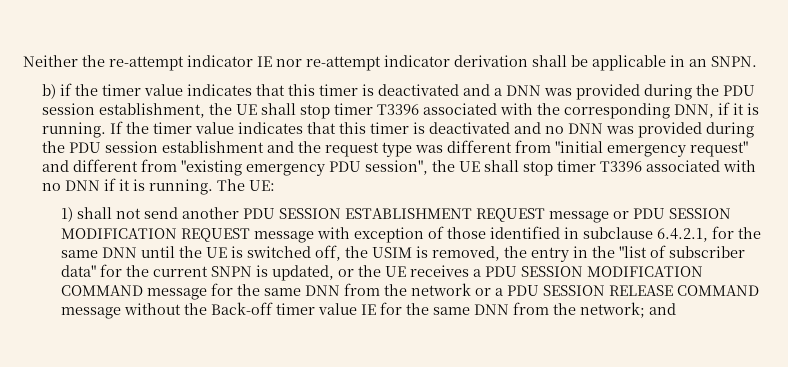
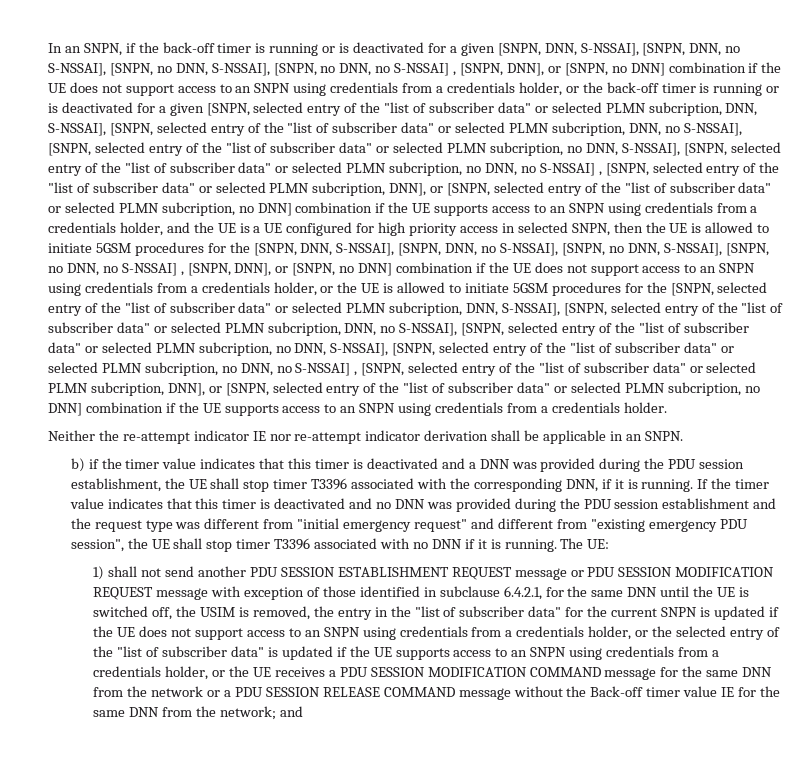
(23, 61) none -> [48,42,741,56] [48,62,782,76] [48,82,780,96] [48,102,758,116] [48,122,742,136] [48,142,781,156] [48,162,780,176] [48,182,772,196] [48,202,758,216] [48,222,770,236] [48,242,769,256] [48,262,756,276] [48,282,768,296] [48,302,784,316] [48,322,749,336] [48,342,734,356] [48,362,757,376] [48,382,760,396] [48,402,667,416] In an SNPN, if the back-off timer is running or is deactivated for a given [SNPN, DNN, S-NSSAI], [SNPN, DNN, no S-NSSAI], [SNPN, no DNN, S-NSSAI], [SNPN, no DNN, no S-NSSAI] , [SNPN, DNN], or [SNPN, no DNN] combination if the UE does not support access to an SNPN using credentials from a credentials holder, or the back-off timer is running or is deactivated for a given [SNPN, selected entry of the "list of subscriber data" or selected PLMN subcription, DNN, S-NSSAI], [SNPN, selected entry of the "list of subscriber data" or selected PLMN subcription, DNN, no S-NSSAI], [SNPN, selected entry of the "list of subscriber data" or selected PLMN subcription, no DNN, S-NSSAI], [SNPN, selected entry of the "list of subscriber data" or selected PLMN subcription, no DNN, no S-NSSAI] , [SNPN, selected entry of the "list of subscriber data" or selected PLMN subcription, DNN], or [SNPN, selected entry of the "list of subscriber data" or selected PLMN subcription, no DNN] combination if the UE supports access to an SNPN using credentials from a credentials holder, and the UE is a UE configured for high priority access in selected SNPN, then the UE is allowed to initiate 5GSM procedures for the [SNPN, DNN, S-NSSAI], [SNPN, DNN, no S-NSSAI], [SNPN, no DNN, S-NSSAI], [SNPN, no DNN, no S-NSSAI] , [SNPN, DNN], or [SNPN, no DNN] combination if the UE does not support access to an SNPN using credentials from a credentials holder, or the UE is allowed to initiate 5GSM procedures for the [SNPN, selected entry of the "list of subscriber data" or selected PLMN subcription, DNN, S-NSSAI], [SNPN, selected entry of the "list of subscriber data" or selected PLMN subcription, DNN, no S-NSSAI], [SNPN, selected entry of the "list of subscriber data" or selected PLMN subcription, no DNN, S-NSSAI], [SNPN, selected entry of the "list of subscriber data" or selected PLMN subcription, no DNN, no S-NSSAI] , [SNPN, selected entry of the "list of subscriber data" or selected PLMN subcription, DNN], or [SNPN, selected entry of the "list of subscriber data" or selected PLMN subcription, no DNN] combination if the UE supports access to an SNPN using credentials from a credentials holder. //
[271,265,334,281] updated, -> [713,606,779,620] [93,626,780,640] [93,646,719,660] [93,666,209,680] updated if the UE does not support access to an SNPN using credentials from a credentials holder, or the selected entry of the "list of subscriber data" is updated if the UE supports access to an SNPN using credentials from a credentials holder,

